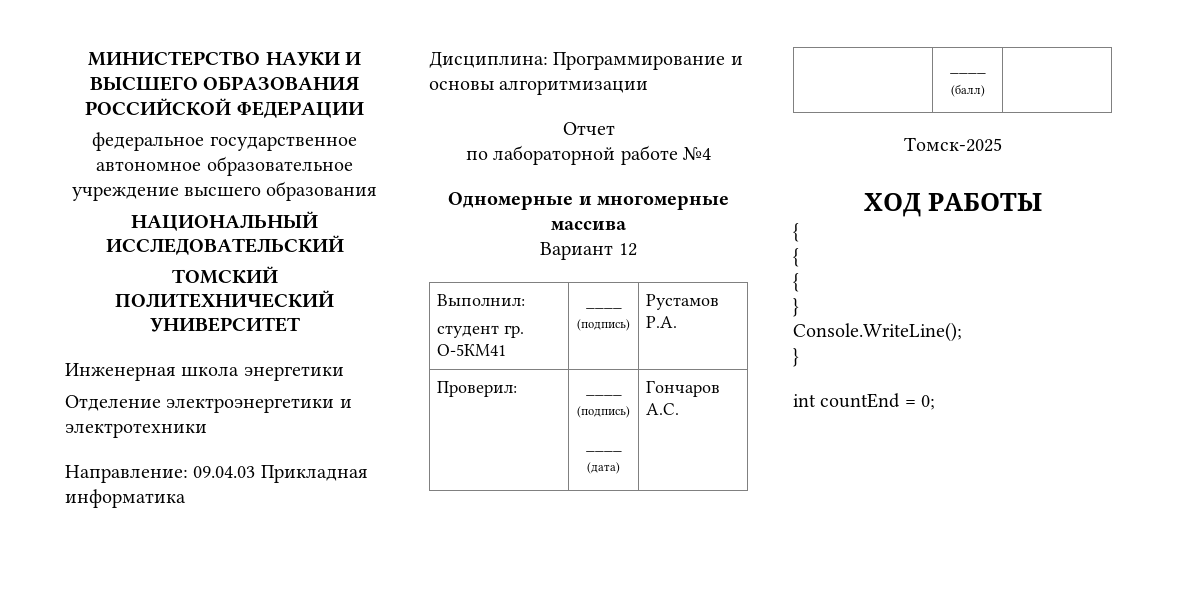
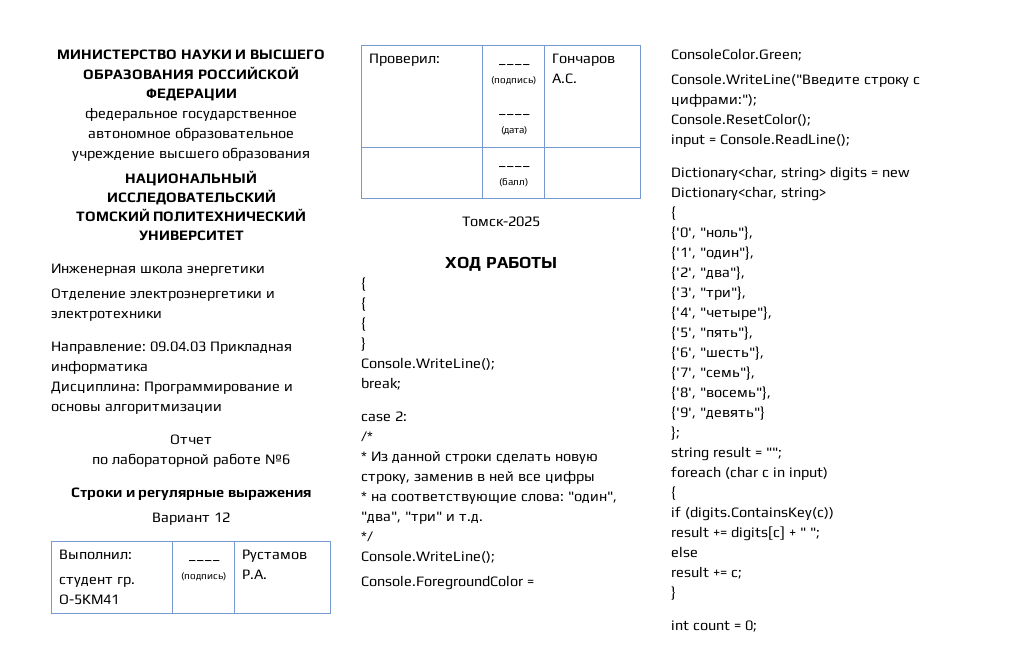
[683,147,712,161] [448,192,729,210] [551,221,627,230] №4 // Одномерные и многомерные массива -> [264,454,290,465] [70,487,312,501] №6 // Строки и регулярные выражения
(962, 332) none -> [361,377,401,390] [361,411,407,422] [361,431,373,442] [361,451,598,464] [361,470,595,484] [361,491,617,504] [361,511,483,524] [361,531,373,542] [361,550,495,563] [361,575,534,590] [671,48,802,61] [671,73,920,87] [671,93,757,107] [671,113,811,126] [671,133,850,148] [671,166,910,181] [671,186,826,201] [671,206,676,220] [671,226,753,240] [671,246,754,260] [671,266,745,280] [671,286,746,300] [671,306,772,320] [671,326,753,340] [671,346,764,360] [671,366,755,380] [671,386,771,400] [671,406,765,420] [671,426,680,440] [671,446,782,461] [671,466,828,481] [671,486,676,500] [671,506,834,521] [671,526,820,541] [671,546,698,558] [671,566,742,579] // break; // case 2: // /* // * Из данной строки сделать новую строку, заменив в ней все цифры // * на соответствующие слова: "один", "два", "три" и т.д. // */ // Console.WriteLine(); // Console.ForegroundColor = ConsoleColor.Green; // Console.WriteLine("Введите строку с цифрами:"); // Console.ResetColor(); // input = Console.ReadLine(); // Dictionary<char, string> digits = new Dictionary<char, string> // { // {'0', "ноль"}, // {'1', "один"}, // {'2', "два"}, // {'3', "три"}, // {'4', "четыре"}, // {'5', "пять"}, // {'6', "шесть"}, // {'7', "семь"}, // {'8', "восемь"}, // {'9', "девять"} // }; // string result = ""; // foreach (char c in input) // { // if (digits.ContainsKey(c)) // result += digits[c] + " "; // else // result += c;
[820,393,901,408] countEnd -> [692,620,730,631] count

